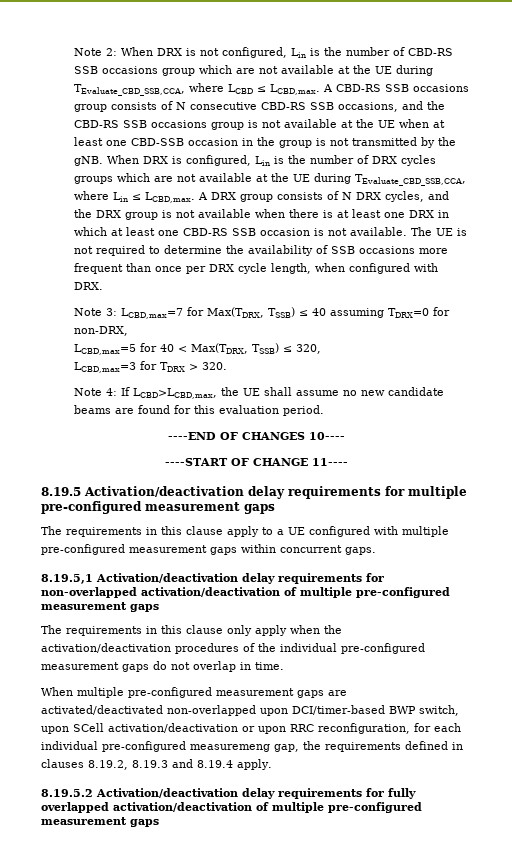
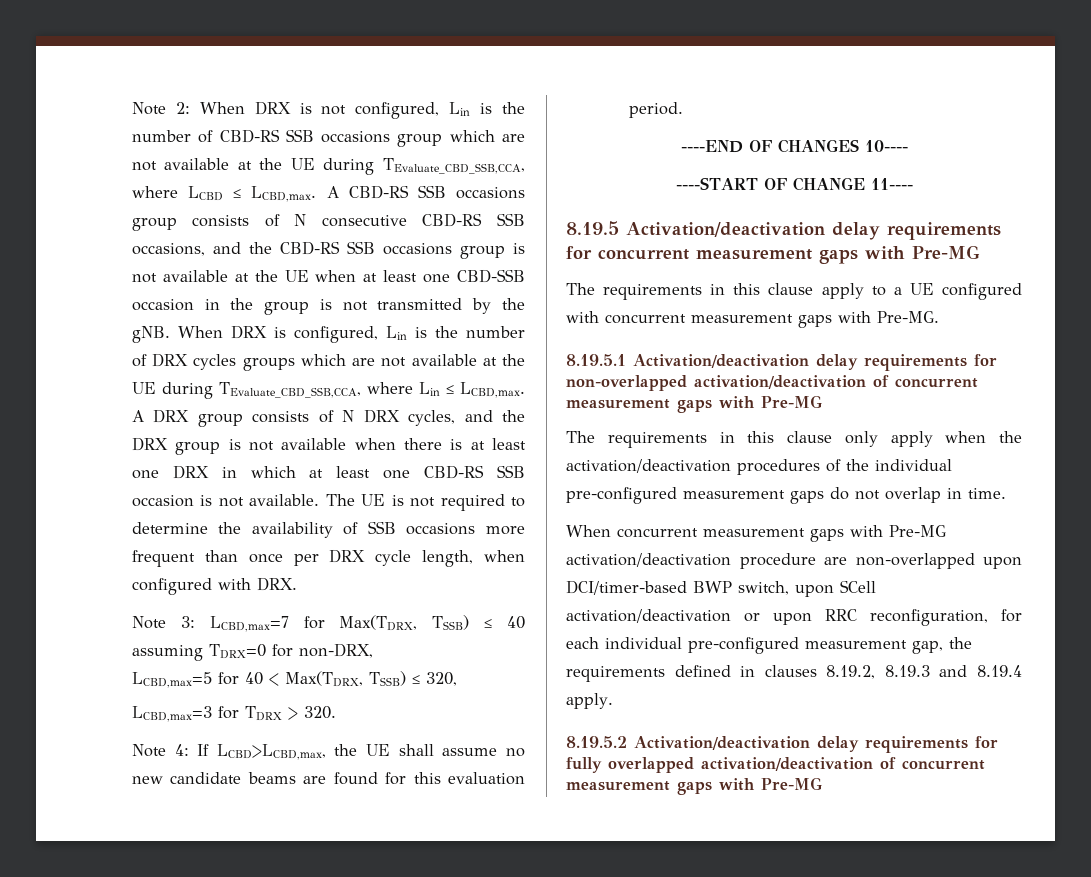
[408,486,467,499] [41,501,275,514] multiple pre-configured measurement gaps -> [598,245,980,264] concurrent measurement gaps with Pre-MG
[402,526,449,537] [41,544,376,555] [41,574,93,584] multiple pre-configured measurement gaps within concurrent gaps. // 8.19.5,1 -> [605,311,939,328] [566,354,626,366] concurrent measurement gaps with Pre-MG. // 8.19.5.1
[300,587,450,598] [41,602,159,612] multiple pre-configured measurement gaps -> [895,378,978,388] [566,395,822,413] concurrent measurement gaps with Pre-MG
[77,687,347,698] [41,705,163,715] multiple pre-configured measurement gaps are activated/deactivated -> [617,525,946,542] [566,553,847,569] concurrent measurement gaps with Pre-MG activation/deactivation procedure are
[190,744,270,752] measuremeng -> [805,640,907,649] measurement
[272,802,422,813] [41,817,159,827] multiple pre-configured measurement gaps -> [902,760,985,770] [566,777,822,795] concurrent measurement gaps with Pre-MG

